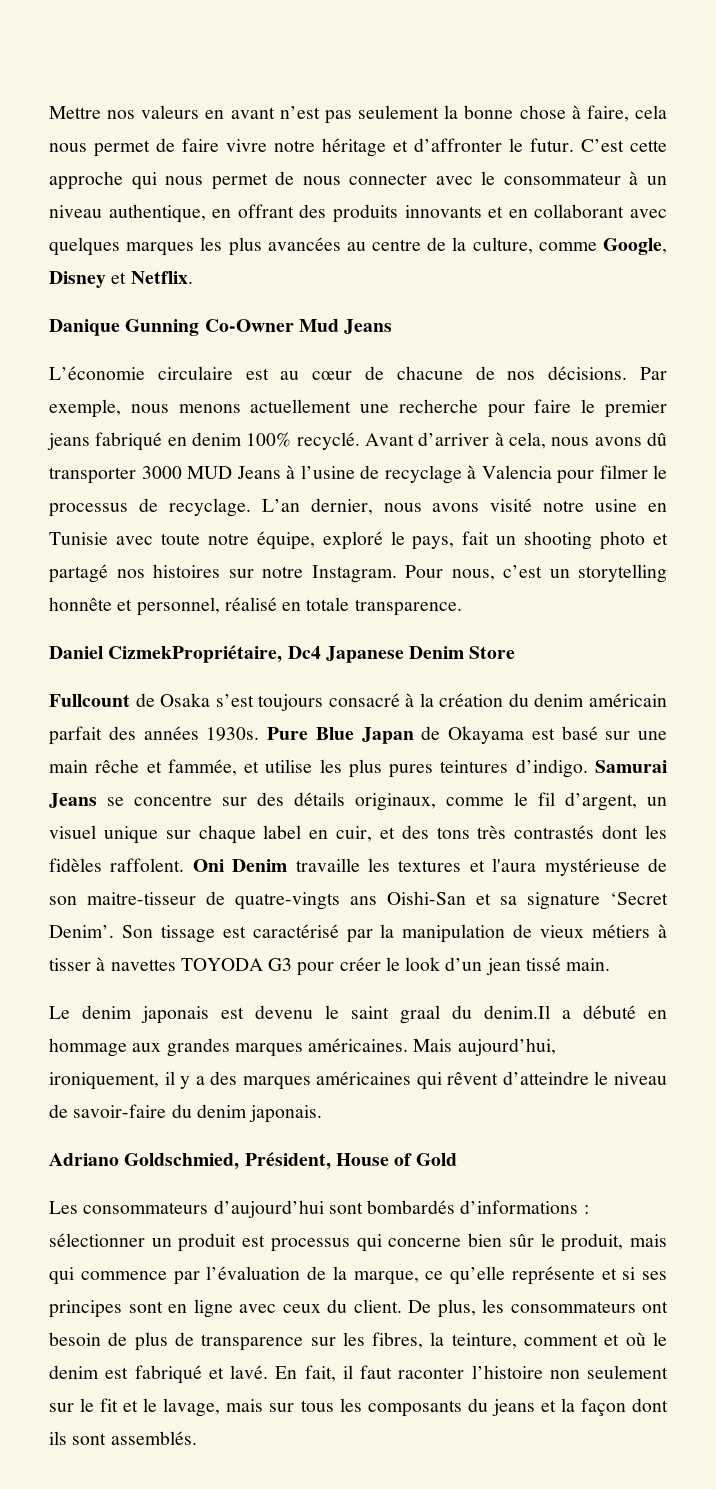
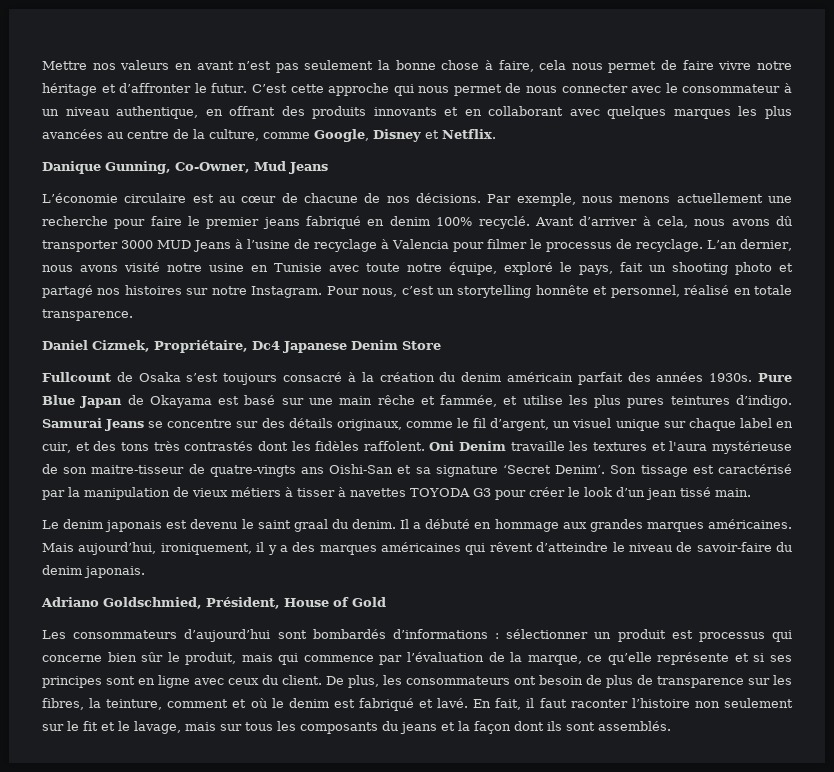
[125,319,294,336] Gunning Co-Owner -> [105,161,250,174] Gunning, Co-Owner,
[108,645,283,663] CizmekPropriétaire, -> [92,340,248,353] Cizmek, Propriétaire,
[484,1005,550,1019] denim.Il -> [352,519,410,529] denim. Il

